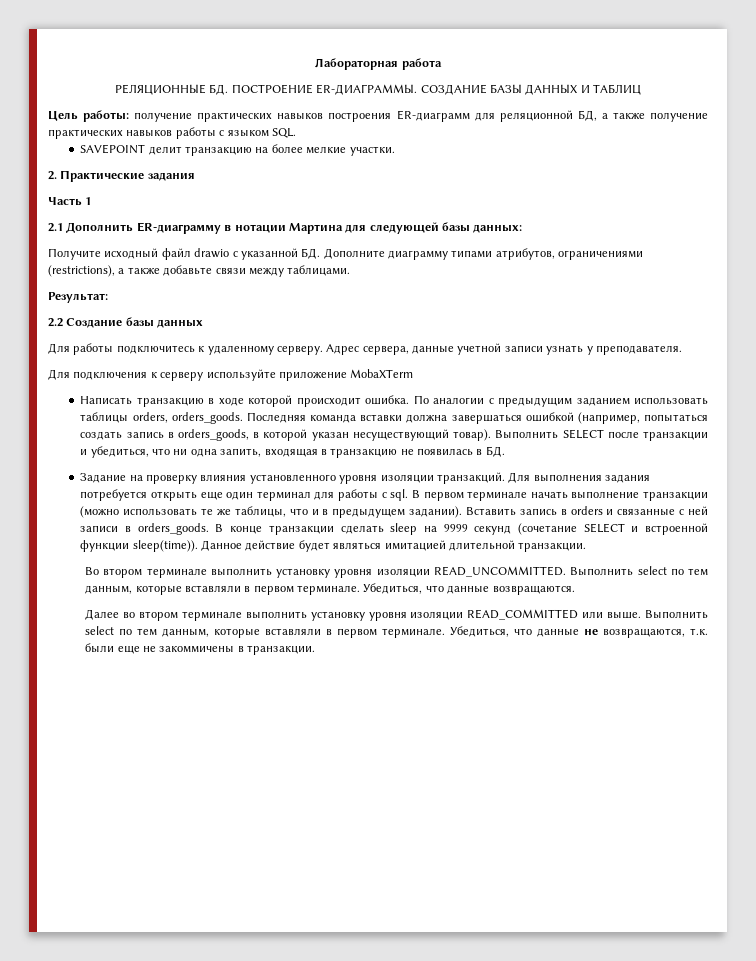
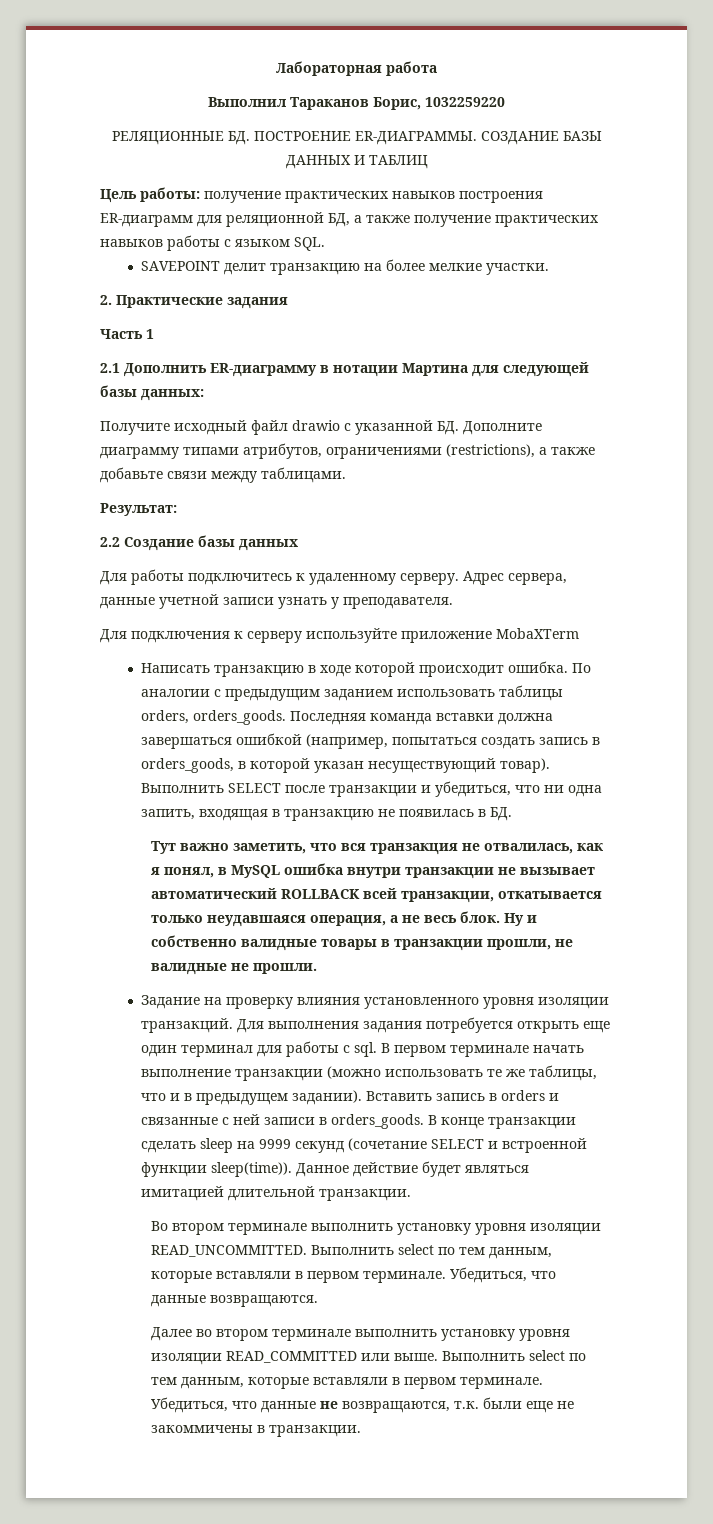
(442, 64) none -> [208,97,505,110] // Выполнил Тараканов Борис, 1032259220
(505, 451) none -> [150,841,603,855] [150,863,595,879] [150,888,602,903] [150,911,537,927] [150,935,573,951] [150,963,317,975] // Тут важно заметить, что вся транзакция не отвалилась, как я понял, в MySQL ошибка внутри транзакции не вызывает автоматический ROLLBACK всей транзакции, откатывается только неудавшаяся операция, а не весь блок. Ну и собственно валидные товары в транзакции прошли, не валидные не прошли.

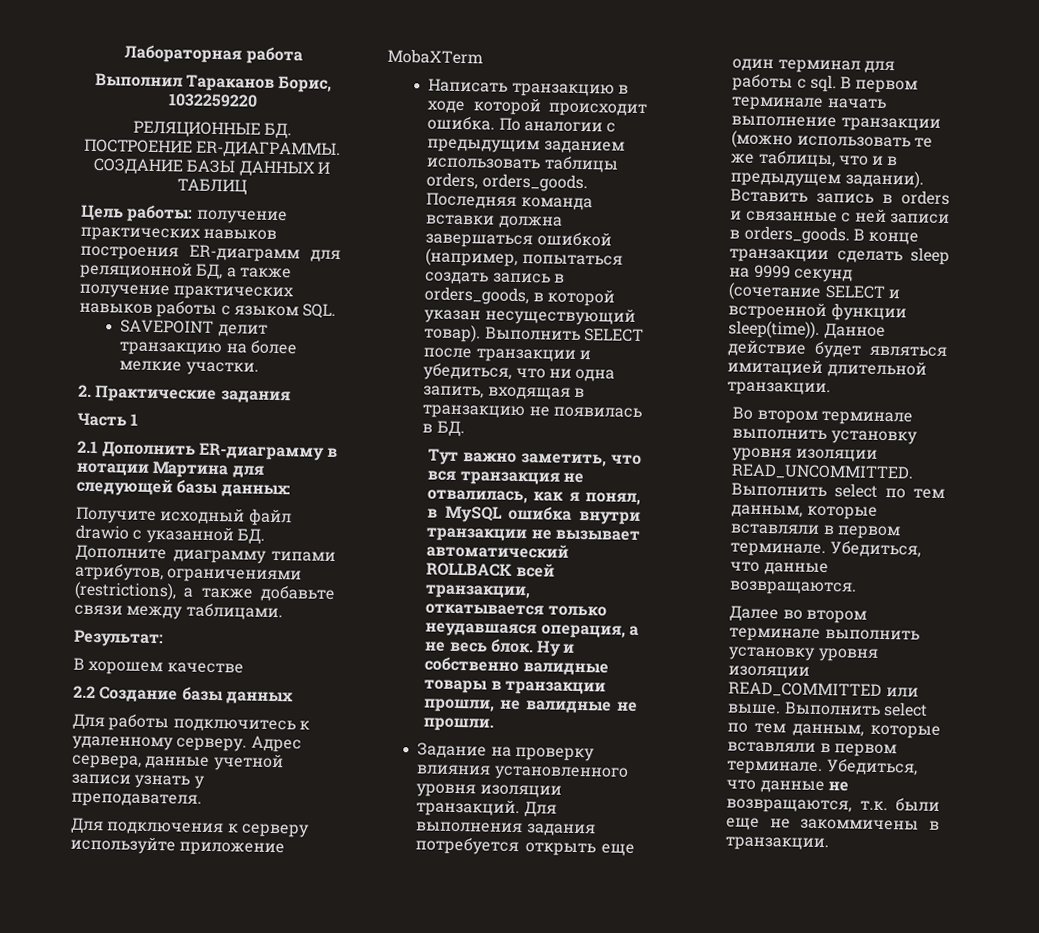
(177, 509) none -> [73,657,244,676] // В хорошем качестве

